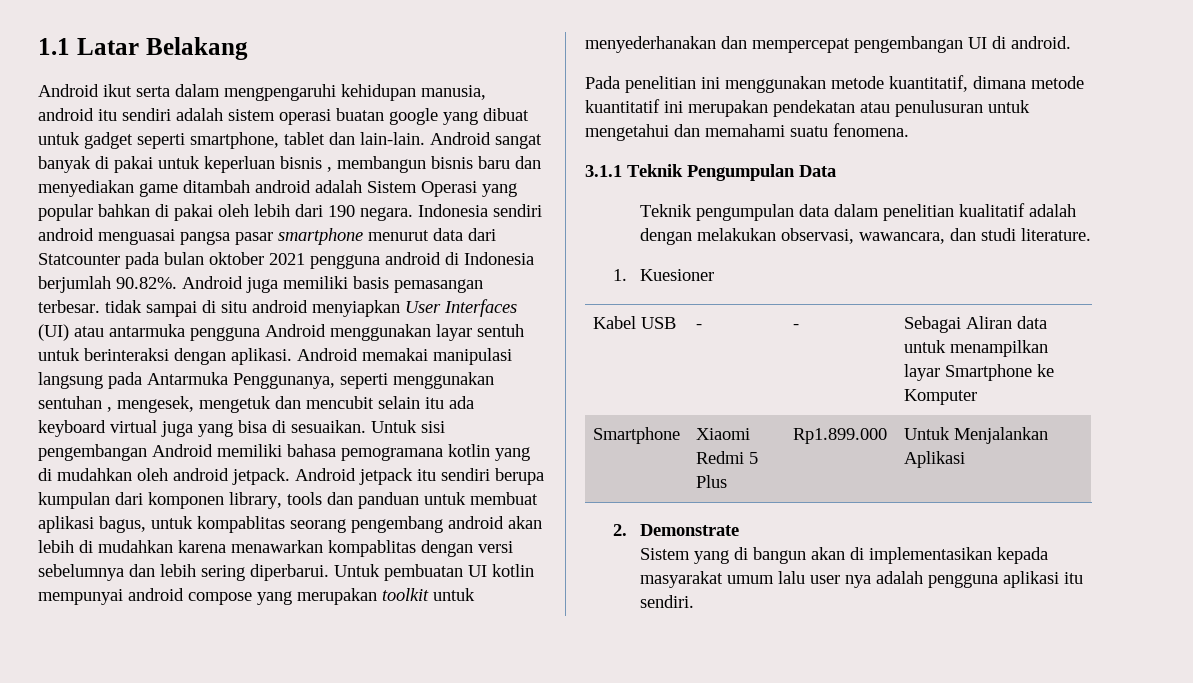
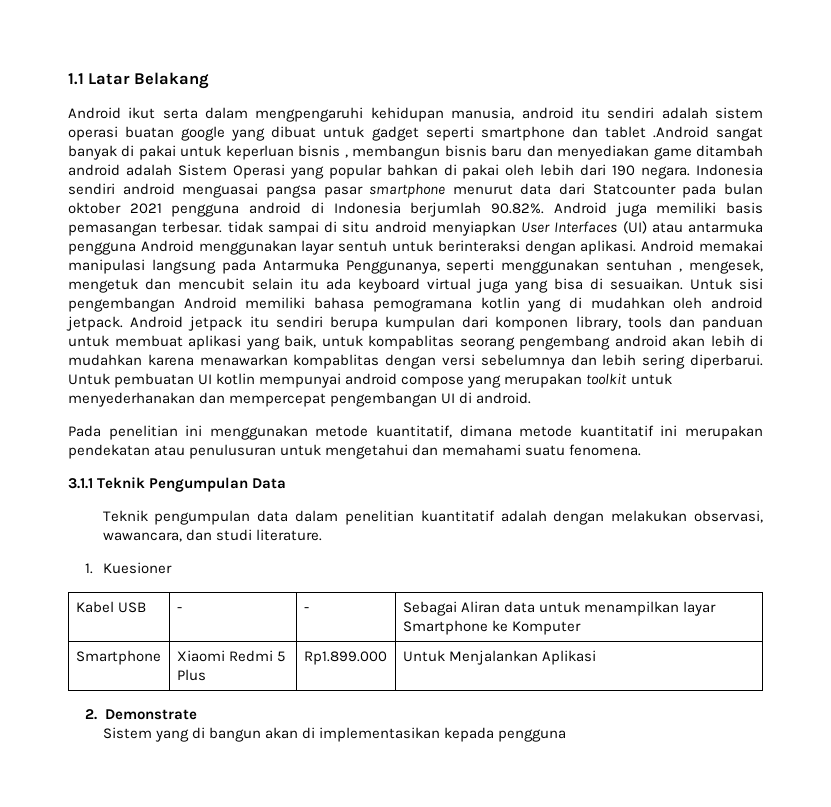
[190,132,491,149] smartphone, tablet dan lain-lain. Android -> [480,126,709,141] smartphone dan tablet .Android
[99,516,146,533] bagus, -> [245,335,316,350] yang baik,
[959,203,1026,217] kualitatif -> [420,510,495,522] kuantitatif
[640,571,1084,588] [640,595,695,608] masyarakat umum lalu user nya adalah pengguna aplikasi itu sendiri. -> [498,729,567,742] pengguna

